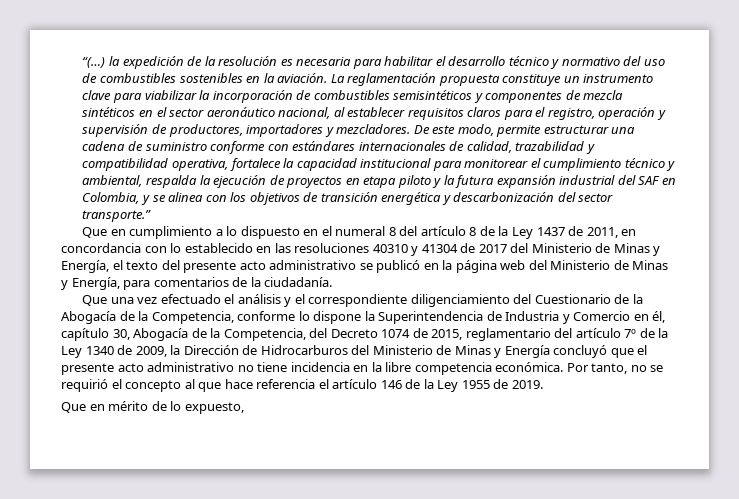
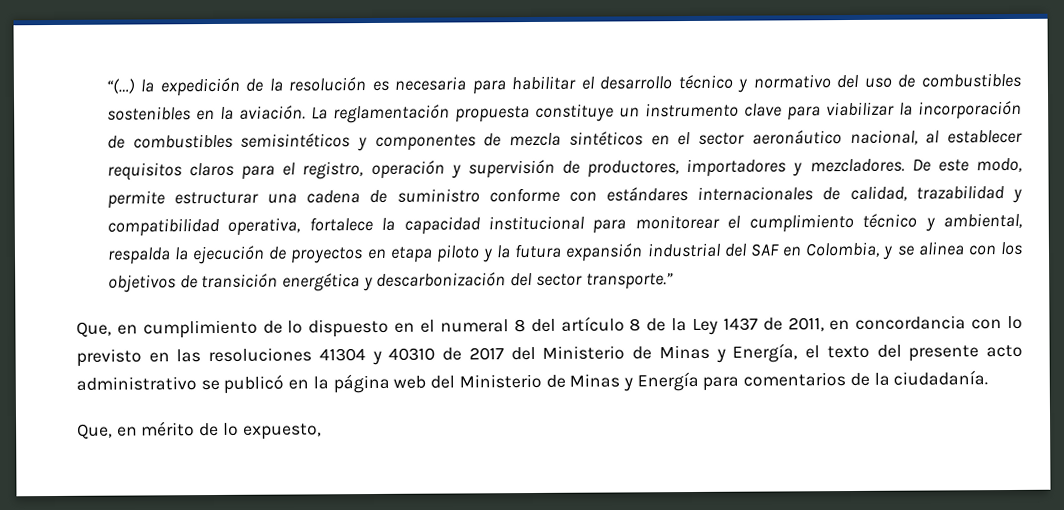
[82,227,108,238] Que -> [76,321,112,337] Que,
[215,229,223,236] a -> [262,320,283,334] de
[184,243,253,253] establecido -> [76,348,142,367] previsto
[372,244,458,256] 40310 y 41304 -> [318,347,436,366] 41304 y 40310
[71,277,120,290] Energía, -> [636,371,699,392] Energía
[82,294,643,307] [61,311,666,324] [61,328,669,341] [61,345,648,358] [61,362,664,375] [61,379,543,392] [61,402,86,413] Que una vez efectuado el análisis y el correspondiente diligenciamiento del Cuestionario de la Abogacía de la Competencia, conforme lo dispone la Superintendencia de Industria y Comercio en él, capítulo 30, Abogacía de la Competencia, del Decreto 1074 de 2015, reglamentario del artículo 7º de la Ley 1340 de 2009, la Dirección de Hidrocarburos del Ministerio de Minas y Energía concluyó que el presente acto administrativo no tiene incidencia en la libre competencia económica. Por tanto, no se requirió el concepto al que hace referencia el artículo 146 de la Ley 1955 de 2019. // Que -> [77,423,113,439] Que,

